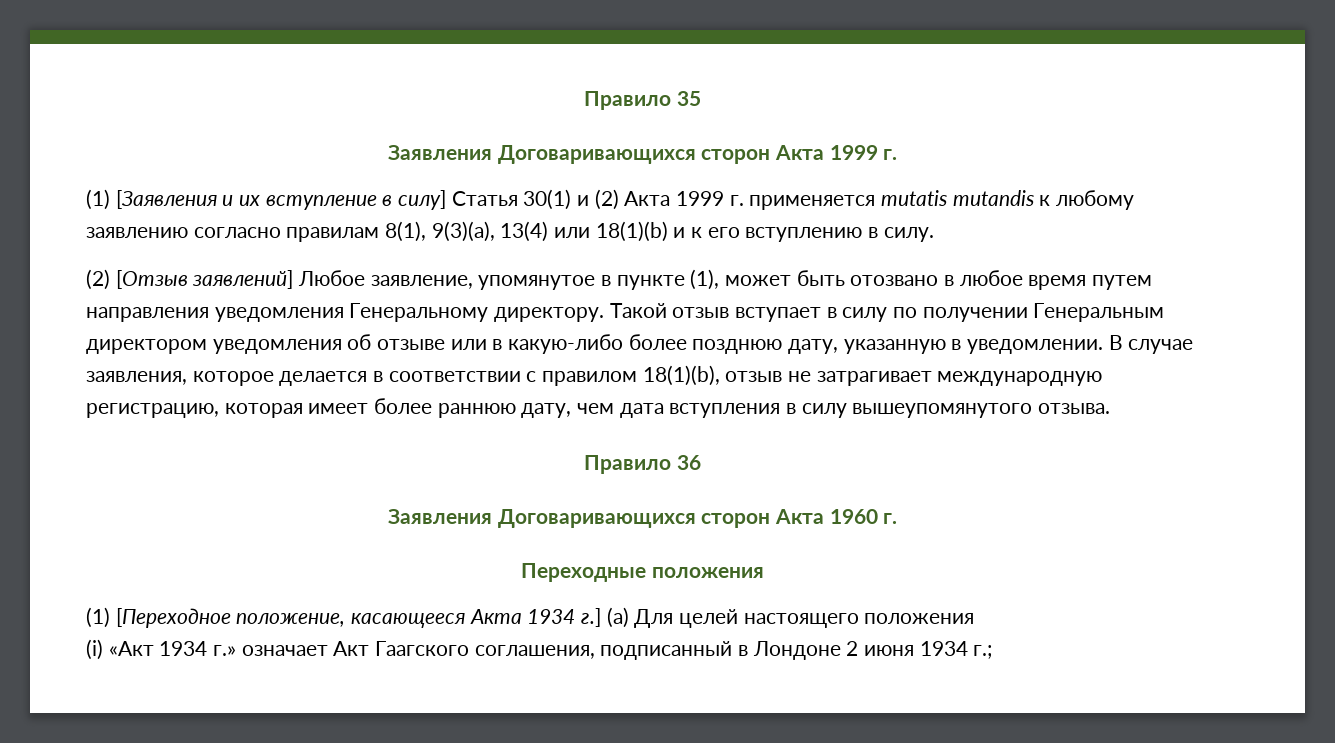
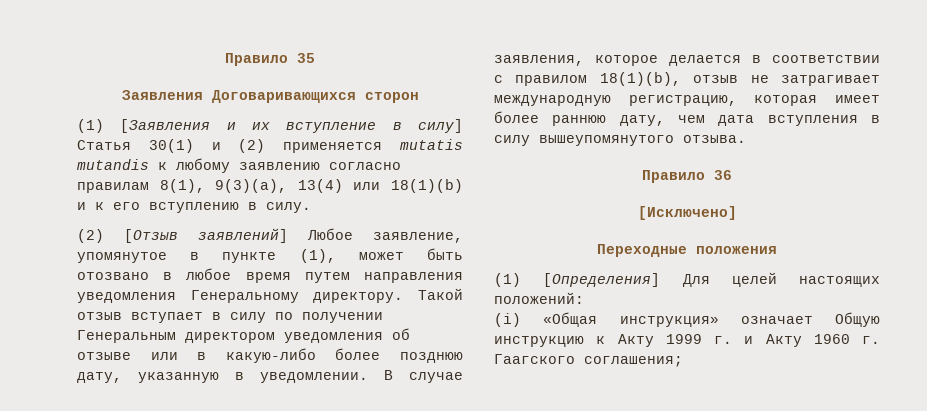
[774,145,898,160] Акта 1999 г. -> (419, 97) none
[624,191,744,206] Акта 1999 г. -> (266, 146) none
[387,509,898,528] [521,563,764,582] [86,607,975,628] [86,639,993,660] Заявления Договаривающихся сторон Акта 1960 г. // Переходные положения // (1) [Переходное положение, касающееся Акта 1934 г.] (a) Для целей настоящего положения // (i) «Акт 1934 г.» означает Акт Гаагского соглашения, подписанный в Лондоне 2 июня 1934 г.; -> [637,206,737,220] [597,244,777,257] [494,272,880,287] [494,292,584,304] [494,312,880,327] [494,334,880,347] [494,354,683,367] [Исключено] // Переходные положения // (1) [Определения] Для целей настоящих положений: // (i) «Общая инструкция» означает Общую инструкцию к Акту 1999 г. и Акту 1960 г. Гаагского соглашения;

